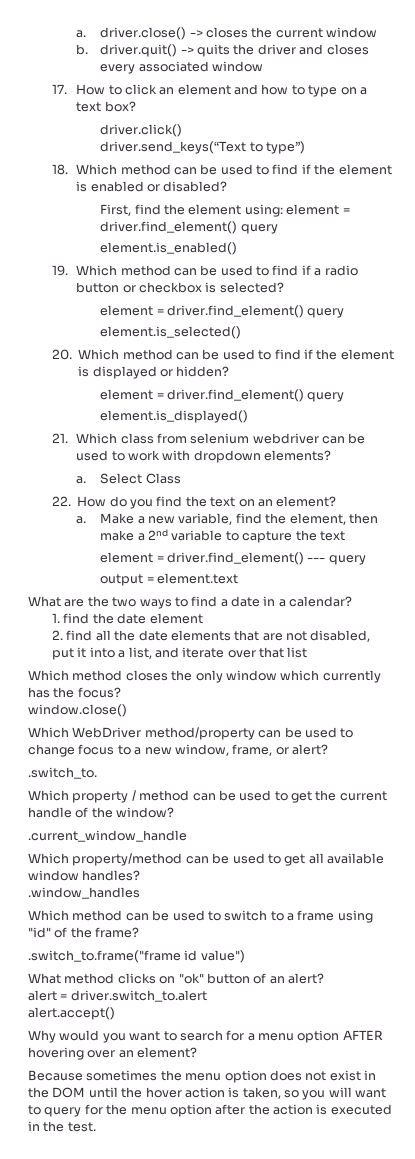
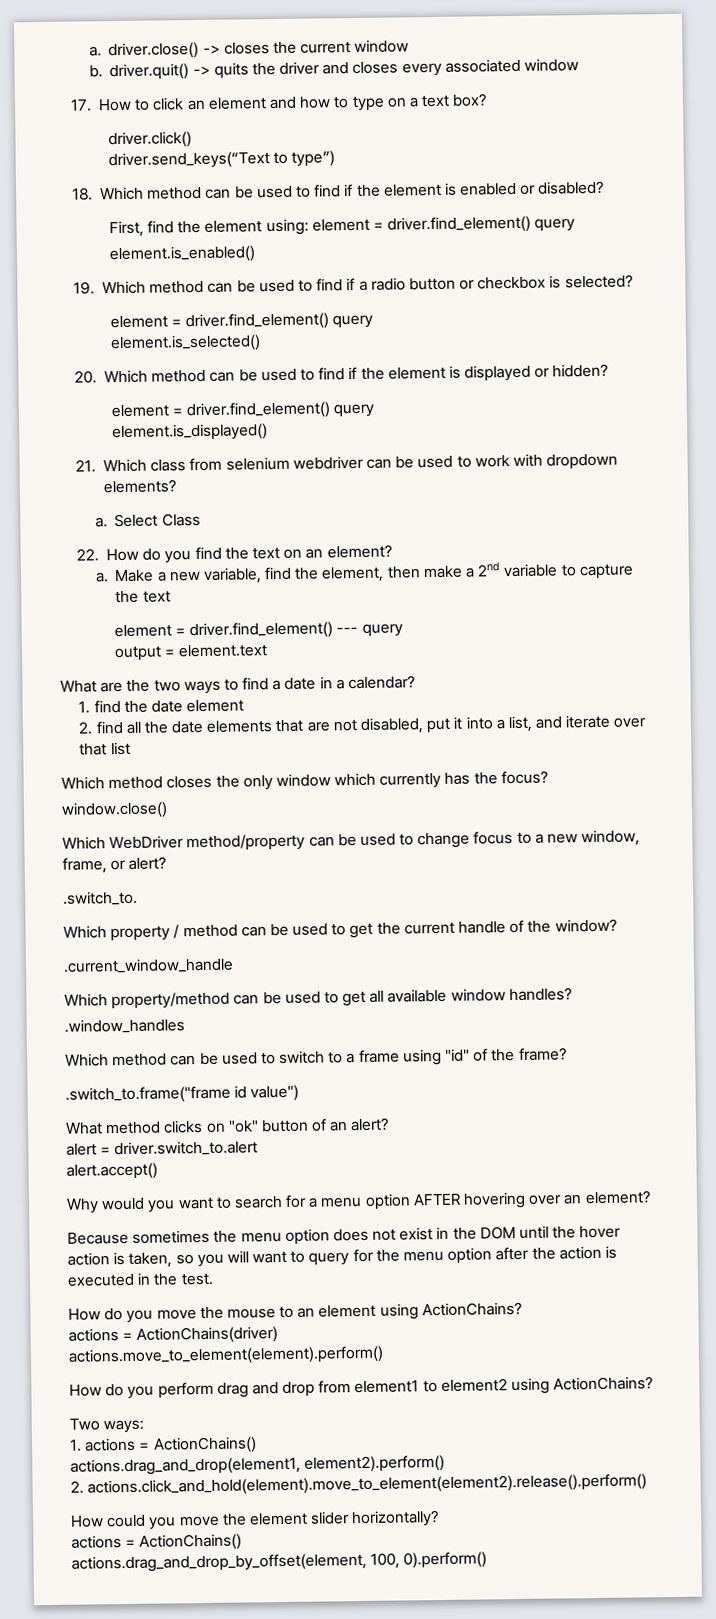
(96, 1127) none -> [68,1301,522,1323] [68,1326,279,1344] [68,1345,384,1366] [69,1376,654,1399] [69,1418,145,1434] [70,1436,257,1454] [70,1454,446,1476] [70,1473,648,1497] [70,1510,440,1530] [71,1533,243,1551] [71,1551,488,1573] // How do you move the mouse to an element using ActionChains? // actions = ActionChains(driver) // actions.move_to_element(element).perform() // How do you perform drag and drop from element1 to element2 using ActionChains? // Two ways: // 1. actions = ActionChains() // actions.drag_and_drop(element1, element2).perform() // 2. actions.click_and_hold(element).move_to_element(element2).release().perform() // How could you move the element slider horizontally? // actions = ActionChains() // actions.drag_and_drop_by_offset(element, 100, 0).perform()

